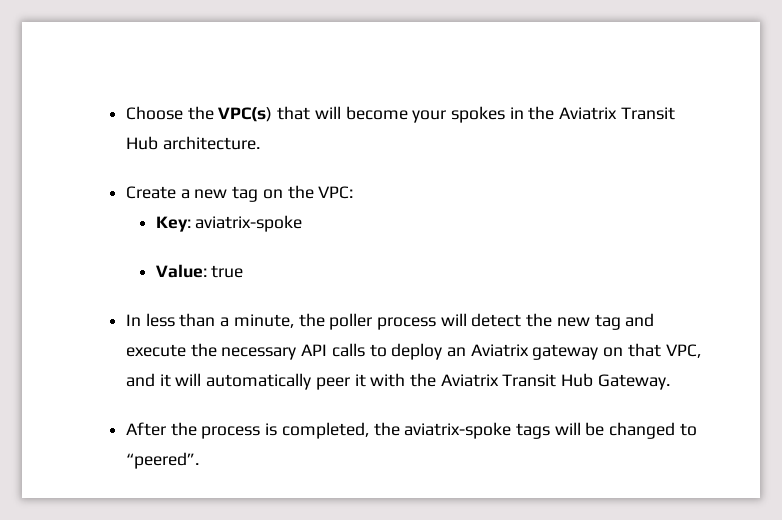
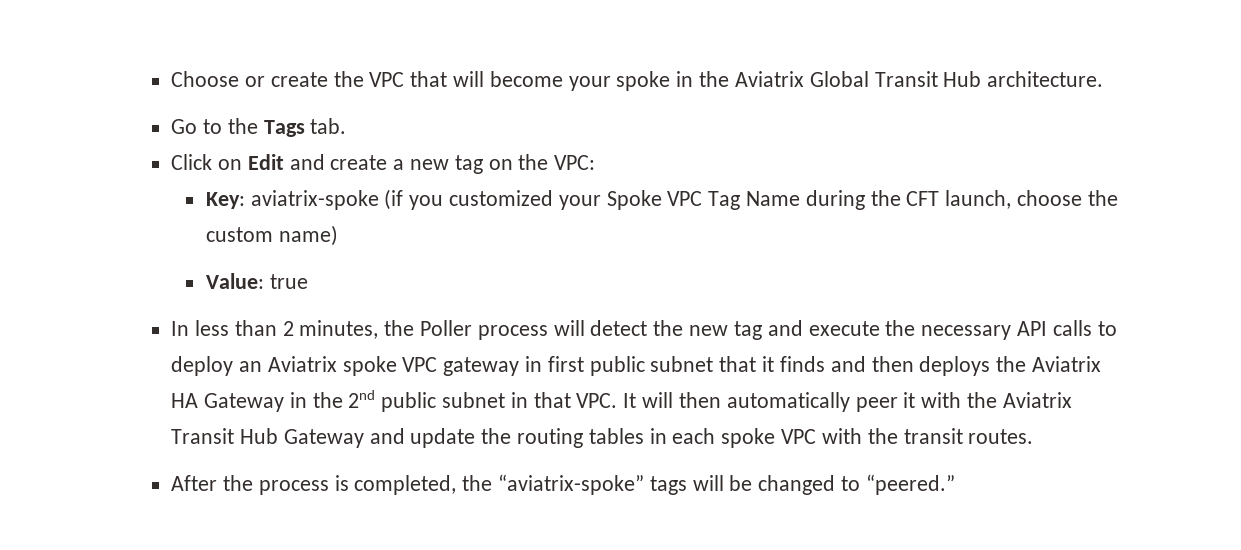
[187,106,273,122] the VPC(s) -> [245,71,405,87] or create the VPC
[450,106,505,123] spokes -> [616,71,671,91] spoke
(618, 113) none -> [809,71,869,87] Global
[125,186,176,199] Create -> [171,118,347,137] [171,154,388,170] Go to the Tags tab. // Click on Edit and create
(303, 223) none -> [384,189,1118,210] [205,225,338,246] (if you customized your Spoke VPC Tag Name during the CFT launch, choose the custom name)
[220,313,373,330] a minute, the poller -> [282,320,473,339] 2 minutes, the Poller
[532,343,701,360] [125,373,202,387] gateway on that VPC, and it will -> [342,356,1101,376] [171,390,721,412] spoke VPC gateway in first public subnet that it finds and then deploys the Aviatrix HA Gateway in the 2nd public subnet in that VPC. It will then
[597,374,670,390] Gateway. -> [283,428,1034,448] Gateway and update the routing tables in each spoke VPC with the transit routes.
[404,422,512,439] aviatrix-spoke -> [498,474,645,495] “aviatrix-spoke”
[125,452,199,469] “peered”. -> [865,474,955,495] “peered.”

